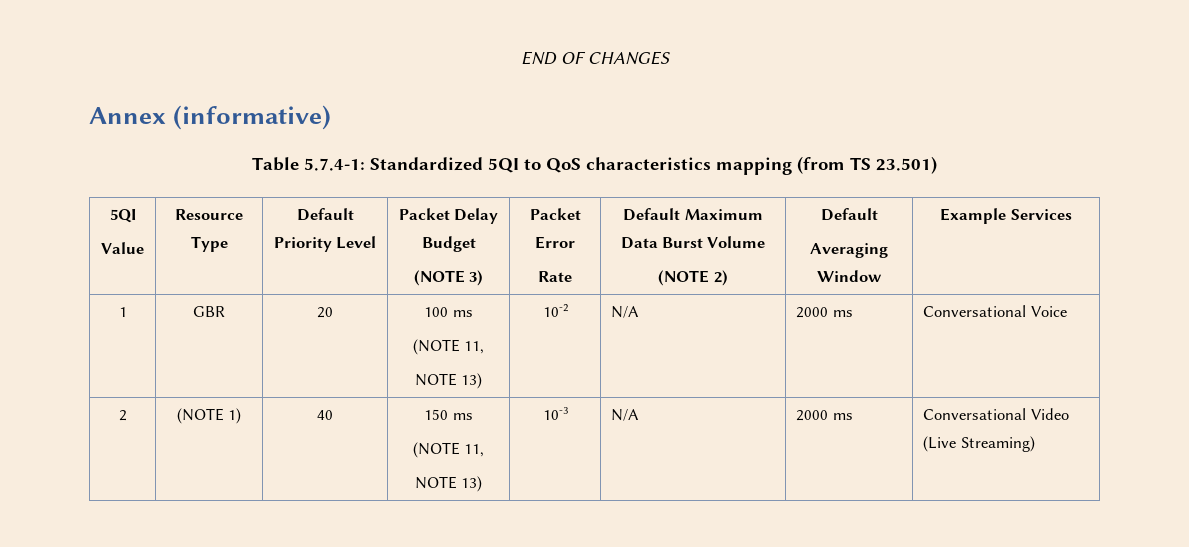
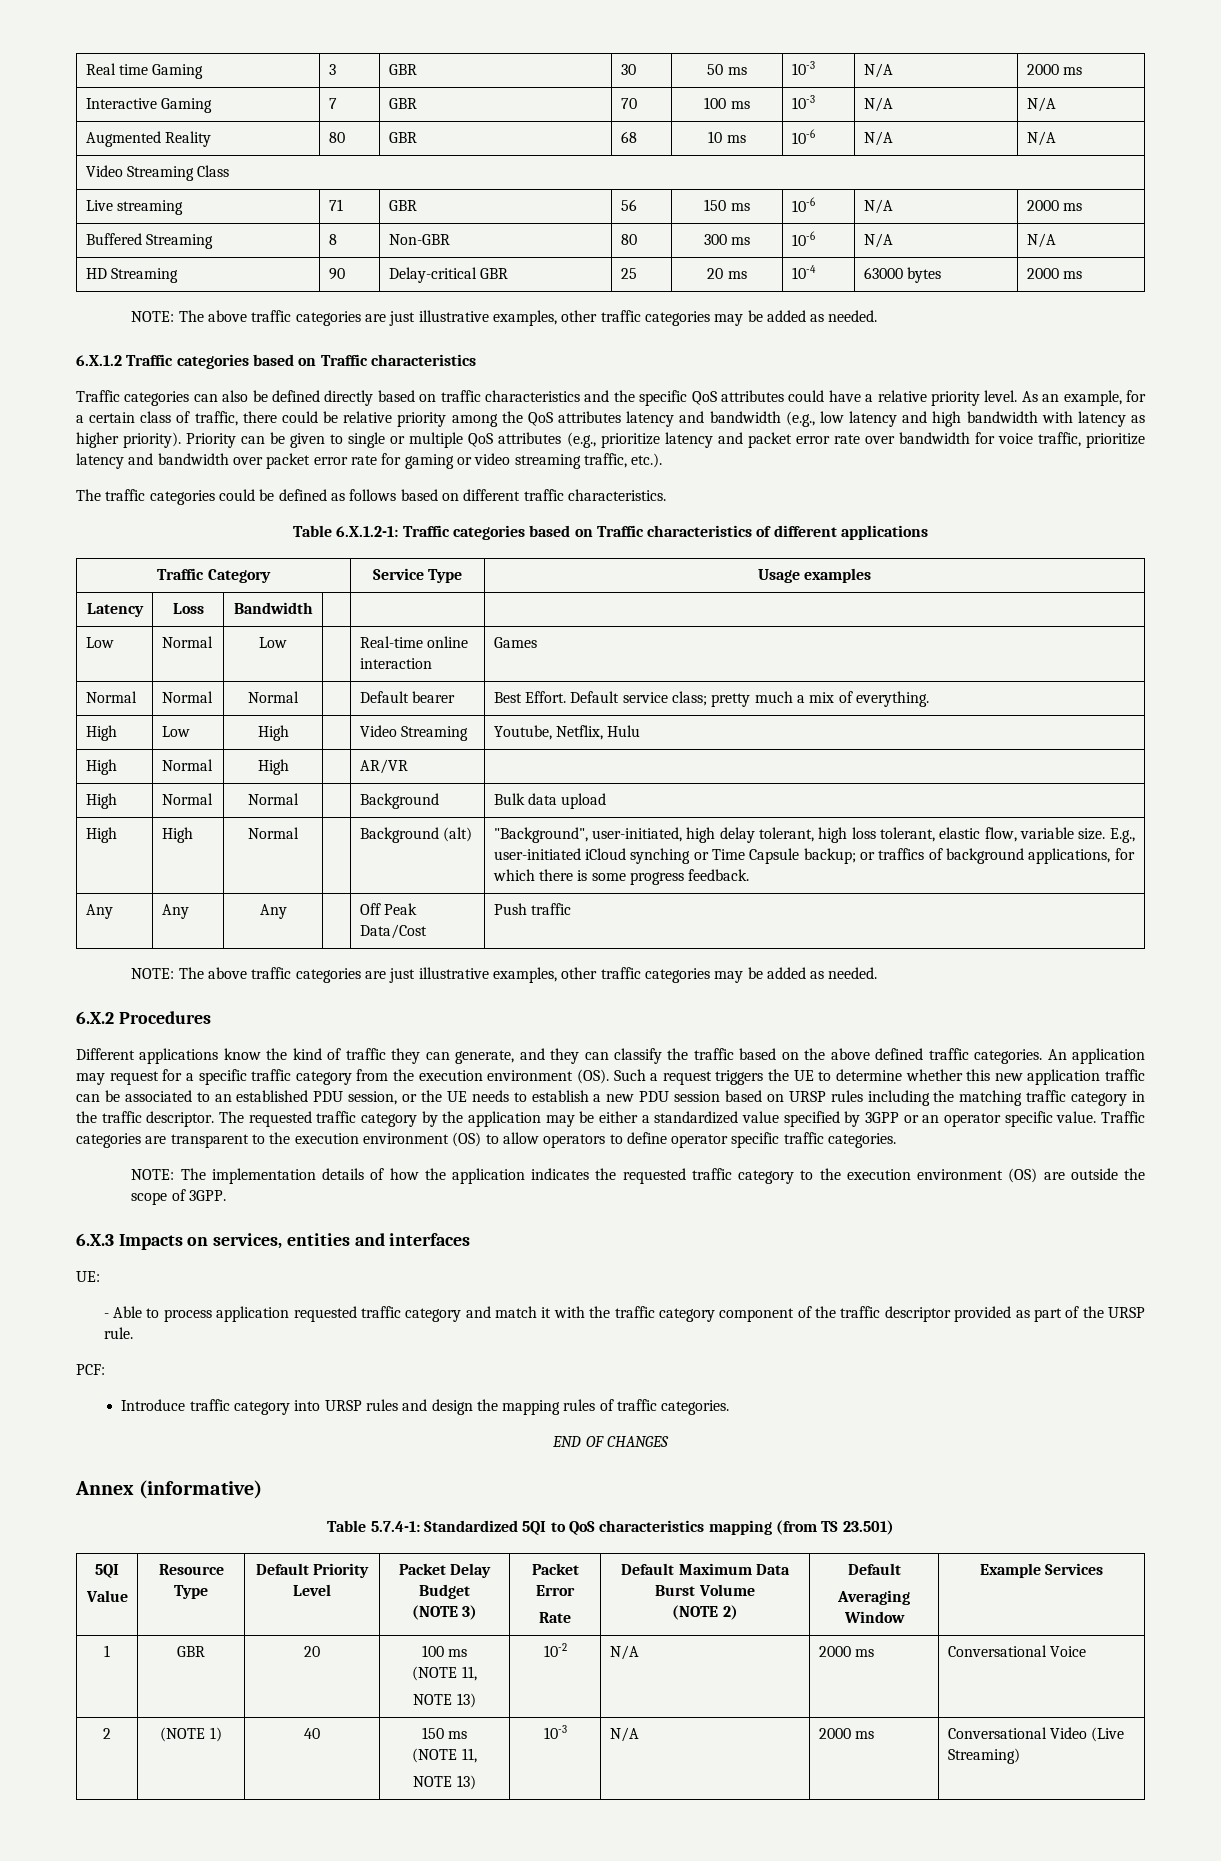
(520, 58) none -> [85,63,204,79] [328,64,336,75] [388,64,417,75] [620,64,636,75] [707,64,747,75] [791,61,815,75] [863,63,893,78] [1026,64,1083,75] [85,98,213,113] [328,98,337,109] [388,98,417,109] [620,98,637,109] [704,97,750,109] [791,95,815,109] [863,97,893,112] [1026,97,1056,112] [85,131,212,147] [328,132,345,143] [388,132,417,143] [620,131,637,143] [708,131,746,143] [791,129,815,144] [863,131,893,146] [1026,131,1056,146] [85,165,230,181] [85,200,184,215] [328,199,343,211] [388,200,417,211] [620,199,637,211] [704,199,750,211] [791,197,815,212] [863,199,893,214] [1026,200,1083,211] [85,233,214,249] [328,234,337,245] [388,234,450,245] [620,234,637,245] [703,234,751,245] [791,231,815,246] [863,233,893,248] [1026,233,1056,248] [85,268,179,283] [328,268,345,280] [388,267,509,283] [620,268,637,279] [707,268,747,279] [791,265,816,279] [863,267,942,283] [1026,268,1083,279] [131,310,878,326] [76,354,476,369] [76,390,1146,406] [76,411,1145,427] [76,432,1145,448] [76,453,663,469] [76,489,666,505] [292,525,929,540] [157,568,271,583] [372,568,463,583] [757,568,872,583] [86,603,144,617] [172,603,204,614] [233,602,313,614] [85,637,114,648] [161,636,213,648] [259,637,287,648] [359,636,469,648] [359,658,432,669] [493,637,537,648] [85,691,137,703] [161,691,213,703] [248,691,299,703] [359,691,456,703] [493,691,929,707] [85,725,117,741] [161,726,190,737] [257,725,289,741] [359,725,469,741] [493,725,641,740] [85,759,117,775] [161,759,213,771] [257,759,289,775] [359,759,408,774] [85,793,117,809] [161,793,213,805] [248,793,299,805] [359,793,439,809] [493,793,607,809] [85,827,117,843] [161,827,193,843] [248,827,299,839] [359,827,473,843] [493,827,1135,843] [493,848,1135,864] [492,869,750,885] [85,904,113,919] [161,904,189,919] [259,904,287,919] [359,903,418,915] [359,924,427,939] [493,903,572,915] [131,967,878,983] [76,1011,211,1024] [76,1048,1146,1064] [76,1069,1145,1085] [76,1090,1146,1106] [76,1111,1145,1127] [76,1132,897,1148] [131,1168,1146,1184] [131,1189,227,1205] [76,1233,471,1250] [76,1271,100,1282] [103,1306,1146,1322] [103,1327,133,1339] [76,1364,105,1375] [121,1399,730,1415] Real time Gaming | 3 | GBR | 30 | 50 ms | 10-3 | N/A | 2000 ms // Interactive Gaming | 7 | GBR | 70 | 100 ms | 10-3 | N/A | N/A // Augmented Reality | 80 | GBR | 68 | 10 ms | 10-6 | N/A | N/A // Video Streaming Class // Live streaming | 71 | GBR | 56 | 150 ms | 10-6 | N/A | 2000 ms // Buffered Streaming | 8 | Non-GBR | 80 | 300 ms | 10-6 | N/A | N/A // HD Streaming | 90 | Delay-critical GBR | 25 | 20 ms | 10-4 | 63000 bytes | 2000 ms // NOTE: The above traffic categories are just illustrative examples, other traffic categories may be added as needed. // 6.X.1.2 Traffic categories based on Traffic characteristics // Traffic categories can also be defined directly based on traffic characteristics and the specific QoS attributes could have a relative priority level. As an example, for a certain class of traffic, there could be relative priority among the QoS attributes latency and bandwidth (e.g., low latency and high bandwidth with latency as higher priority). Priority can be given to single or multiple QoS attributes (e.g., prioritize latency and packet error rate over bandwidth for voice traffic, prioritize latency and bandwidth over packet error rate for gaming or video streaming traffic, etc.). // The traffic categories could be defined as follows based on different traffic characteristics. // Table 6.X.1.2-1: Traffic categories based on Traffic characteristics of different applications // Traffic Category | Service Type | Usage examples // Latency | Loss | Bandwidth | | | // Low | Normal | Low | | Real-time online interaction | Games // Normal | Normal | Normal | | Default bearer | Best Effort. Default service class; pretty much a mix of everything. // High | Low | High | | Video Streaming | Youtube, Netflix, Hulu // High | Normal | High | | AR/VR | // High | Normal | Normal | | Background | Bulk data upload // High | High | Normal | | Background (alt) | "Background", user-initiated, high delay tolerant, high loss tolerant, elastic flow, variable size. E.g., user-initiated iCloud synching or Time Capsule backup; or traffics of background applications, for which there is some progress feedback. // Any | Any | Any | | Off Peak Data/Cost | Push traffic // NOTE: The above traffic categories are just illustrative examples, other traffic categories may be added as needed. // 6.X.2 Procedures // Different applications know the kind of traffic they can generate, and they can classify the traffic based on the above defined traffic categories. An application may request for a specific traffic category from the execution environment (OS). Such a request triggers the UE to determine whether this new application traffic can be associated to an established PDU session, or the UE needs to establish a new PDU session based on URSP rules including the matching traffic category in the traffic descriptor. The requested traffic category by the application may be either a standardized value specified by 3GPP or an operator specific value. Traffic categories are transparent to the execution environment (OS) to allow operators to define operator specific traffic categories. // NOTE: The implementation details of how the application indicates the requested traffic category to the execution environment (OS) are outside the scope of 3GPP. // 6.X.3 Impacts on services, entities and interfaces // UE: // - Able to process application requested traffic category and match it with the traffic category component of the traffic descriptor provided as part of the URSP rule. // PCF: // Introduce traffic category into URSP rules and design the mapping rules of traffic categories. //

